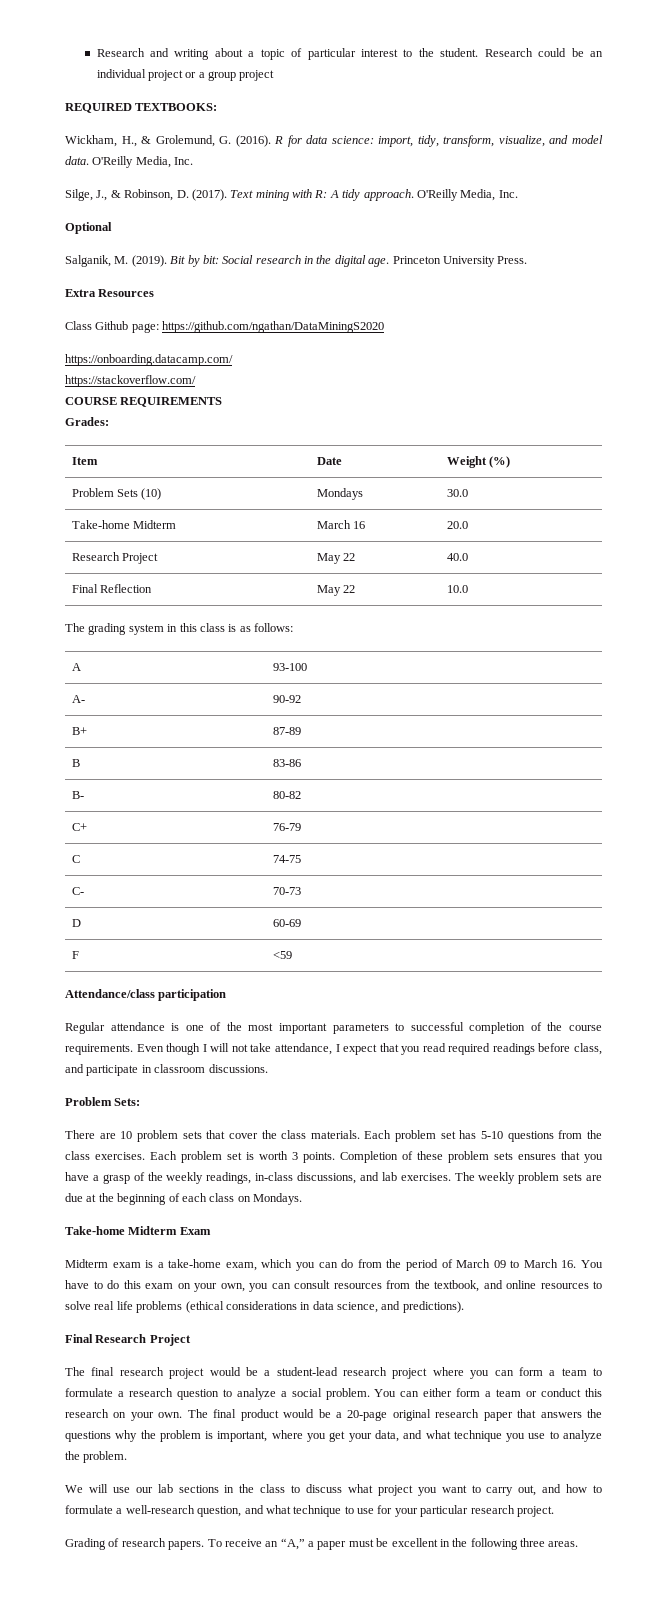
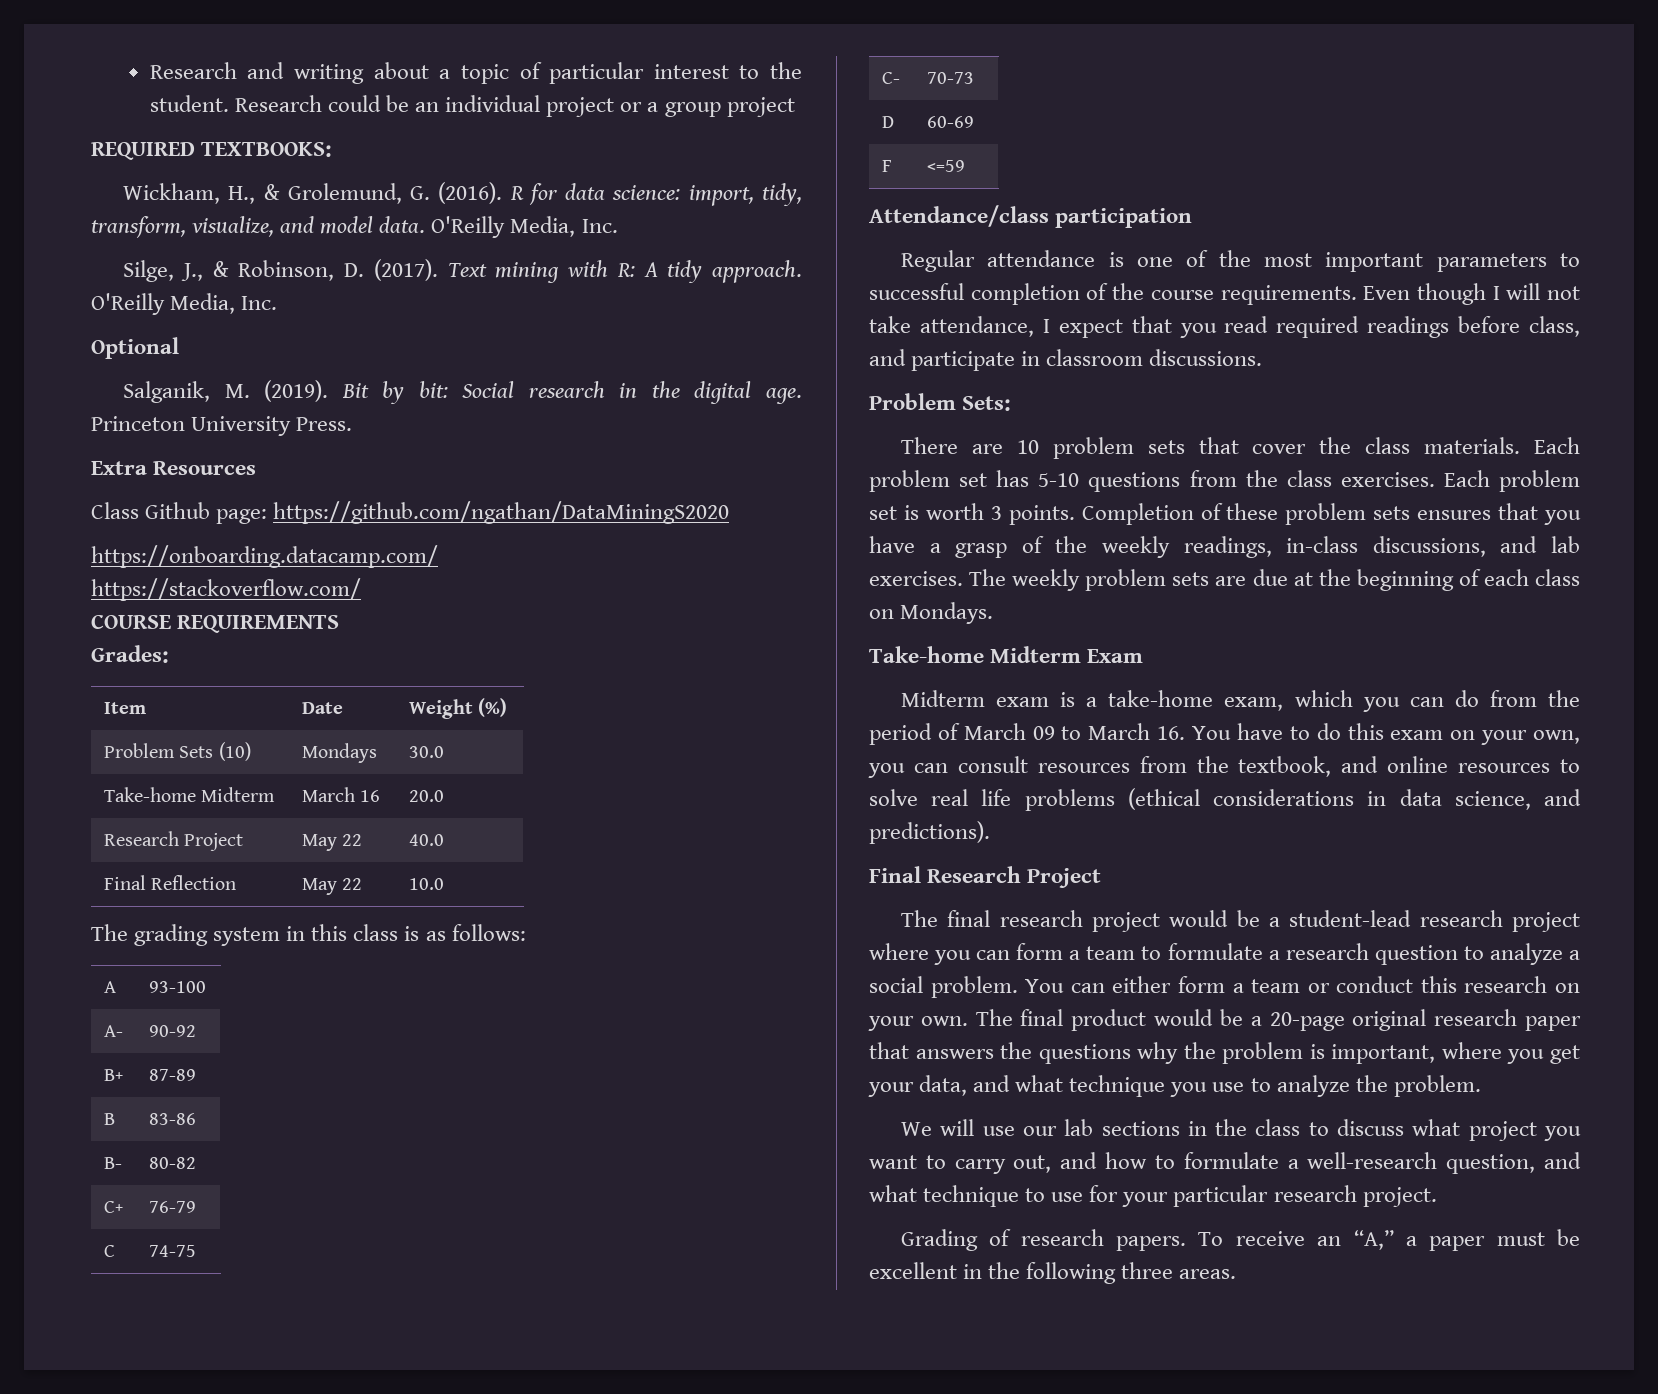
[272,951,292,959] <59 -> [926,160,965,172] <=59

